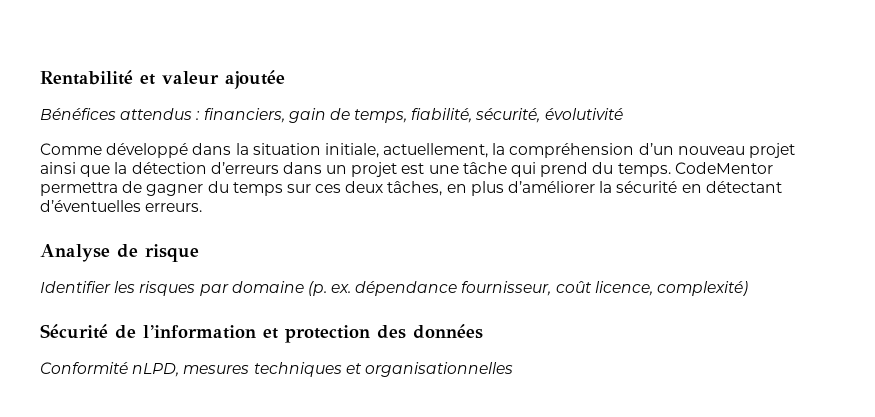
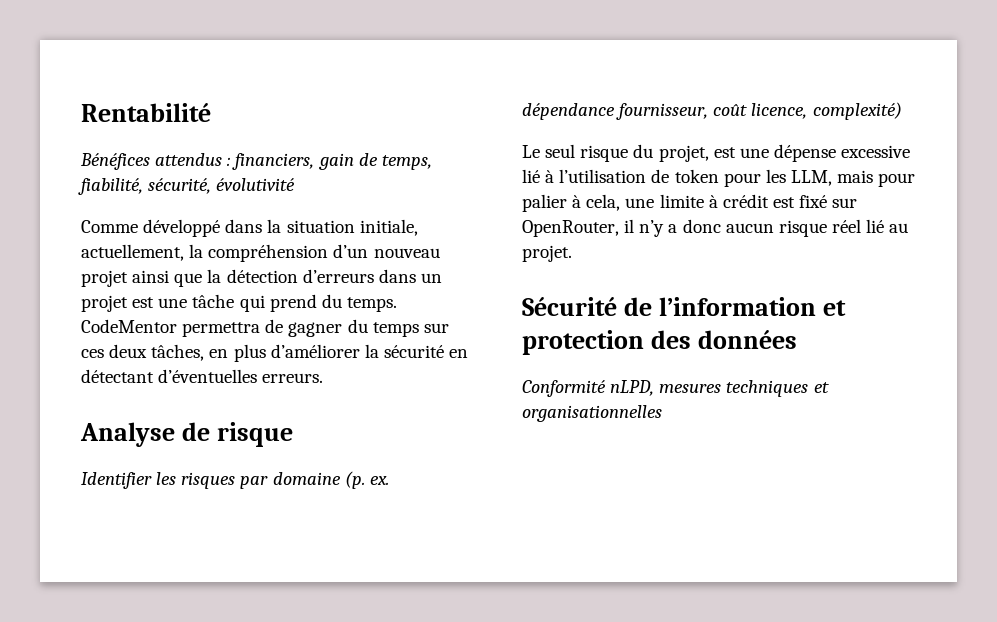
[140,70,285,89] et valeur ajoutée -> (211, 112) none
(749, 288) none -> [522,144,911,162] [522,169,916,187] [522,194,858,212] [522,219,909,237] [522,245,572,262] // Le seul risque du projet, est une dépense excessive lié à l’utilisation de token pour les LLM, mais pour palier à cela, une limite à crédit est fixé sur OpenRouter, il n’y a donc aucun risque réel lié au projet.

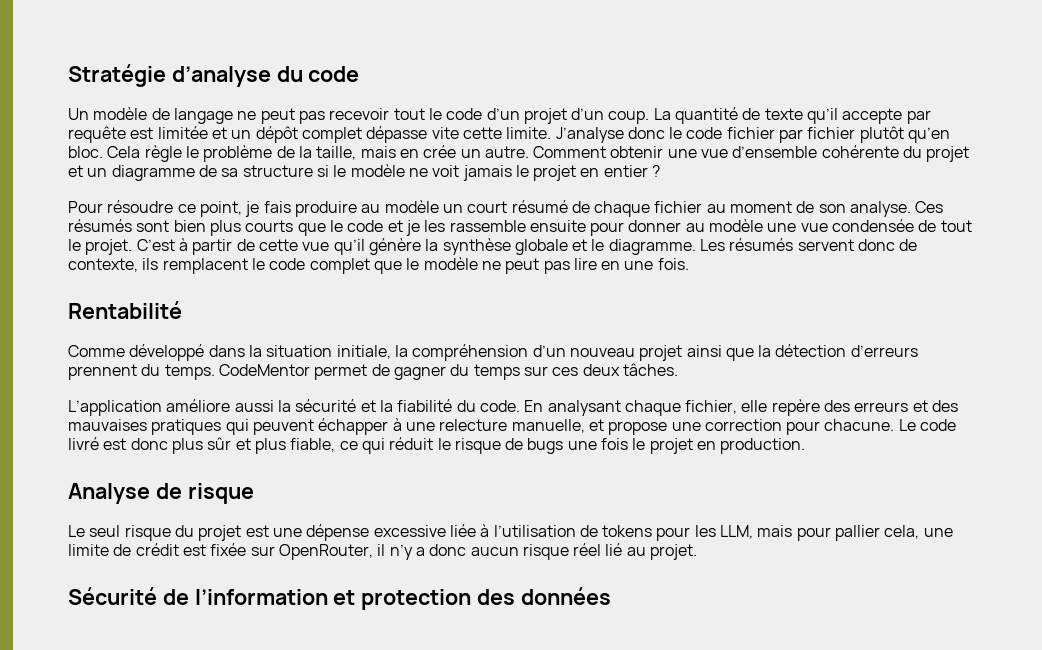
[81,103,211,122] [80,153,432,170] [78,178,296,195] Rentabilité // Bénéfices attendus : financiers, gain de temps, fiabilité, sécurité, évolutivité -> [68,64,360,87] [68,107,931,124] [68,126,951,143] [68,145,970,162] [68,164,661,181] [68,200,944,217] [68,219,972,236] [68,238,918,255] [68,257,689,274] [68,301,182,319] Stratégie d’analyse du code // Un modèle de langage ne peut pas recevoir tout le code d’un projet d’un coup. La quantité de texte qu’il accepte par requête est limitée et un dépôt complet dépasse vite cette limite. J’analyse donc le code fichier par fichier plutôt qu’en bloc. Cela règle le problème de la taille, mais en crée un autre. Comment obtenir une vue d’ensemble cohérente du projet et un diagramme de sa structure si le modèle ne voit jamais le projet en entier ? // Pour résoudre ce point, je fais produire au modèle un court résumé de chaque fichier au moment de son analyse. Ces résumés sont bien plus courts que le code et je les rassemble ensuite pour donner au modèle une vue condensée de tout le projet. C’est à partir de cette vue qu’il génère la synthèse globale et le diagramme. Les résumés servent donc de contexte, ils remplacent le code complet que le modèle ne peut pas lire en une fois. // Rentabilité
[81,244,184,261] actuellement, -> (391, 352) none
[378,269,442,283] [81,294,317,312] dans un projet est une tâche qui prend -> [68,364,137,380] prennent
[182,322,261,337] permettra -> [314,364,368,380] permet
[151,344,469,362] [81,369,324,383] [80,422,293,447] [81,471,389,489] [522,102,902,120] tâches, en plus d’améliorer la sécurité en détectant d’éventuelles erreurs. // Analyse de risque // Identifier les risques par domaine (p. ex. dépendance fournisseur, coût licence, complexité) -> [622,363,678,376] [68,399,959,416] [68,418,957,435] [68,437,806,454] [68,483,254,504] tâches. // L’application améliore aussi la sécurité et la fiabilité du code. En analysant chaque fichier, elle repère des erreurs et des mauvaises pratiques qui peuvent échapper à une relecture manuelle, et propose une correction pour chacune. Le code livré est donc plus sûr et plus fiable, ce qui réduit le risque de bugs une fois le projet en production. // Analyse de risque
[658,145,709,162] projet, -> [198,525,242,541] projet
[522,169,540,183] lié -> [449,524,476,537] liée
[674,169,719,183] token -> [602,525,653,537] tokens
[522,194,582,212] palier à -> [835,525,881,541] pallier
[708,195,718,208] à -> [113,544,132,556] de
[799,195,828,208] fixé -> [210,543,247,556] fixée
[522,380,829,397] [522,405,662,422] // Conformité nLPD, mesures techniques et organisationnelles -> (611, 596) none

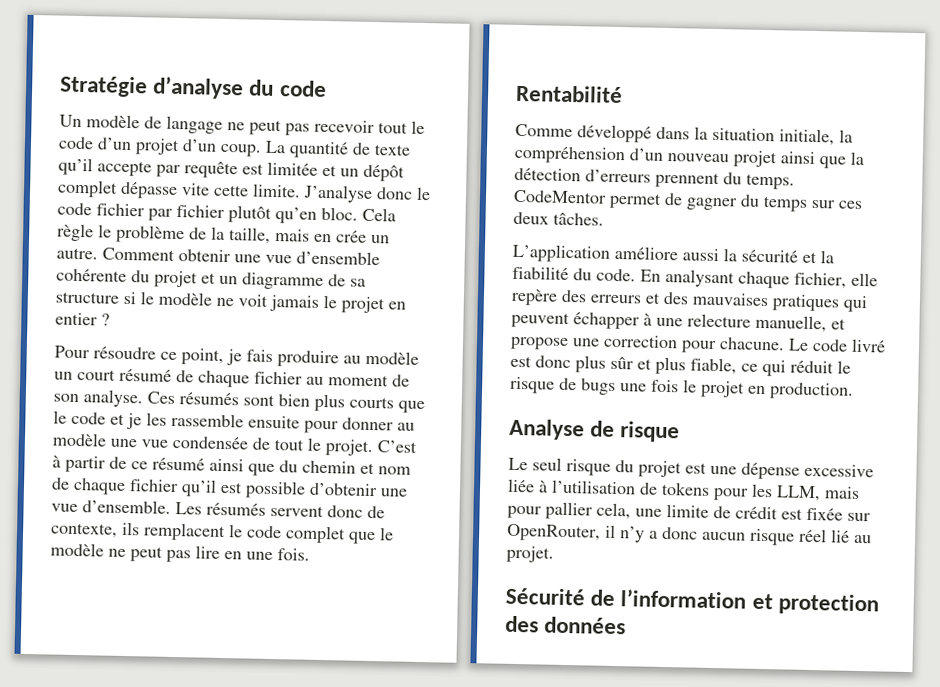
[258,238,696,255] cette vue qu’il génère la synthèse globale et le diagramme. -> [131,457,411,477] [51,477,408,499] [51,499,171,514] ce résumé ainsi que du chemin et nom de chaque fichier qu’il est possible d’obtenir une vue d’ensemble.

